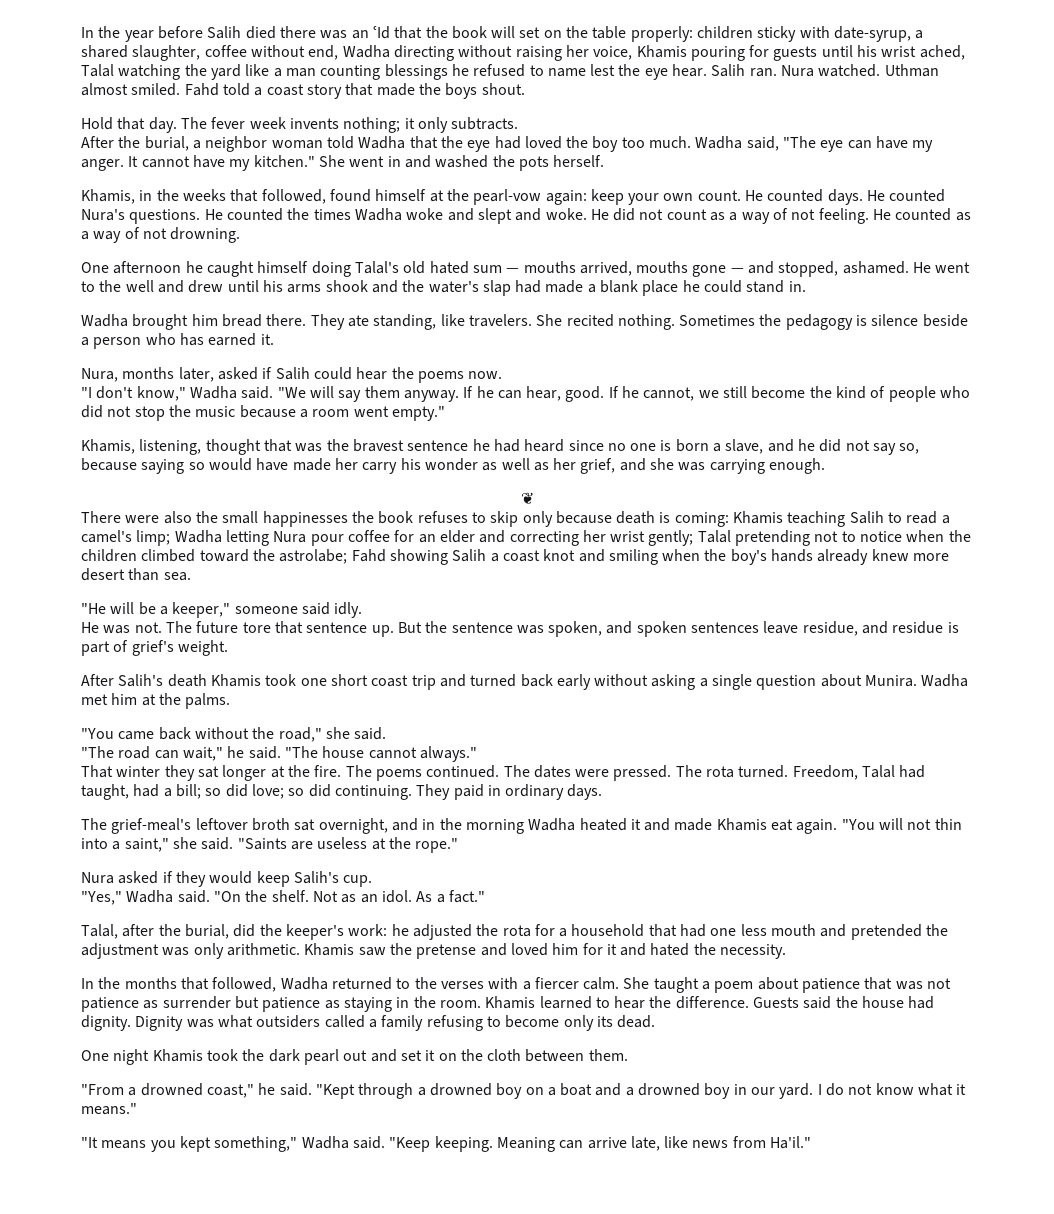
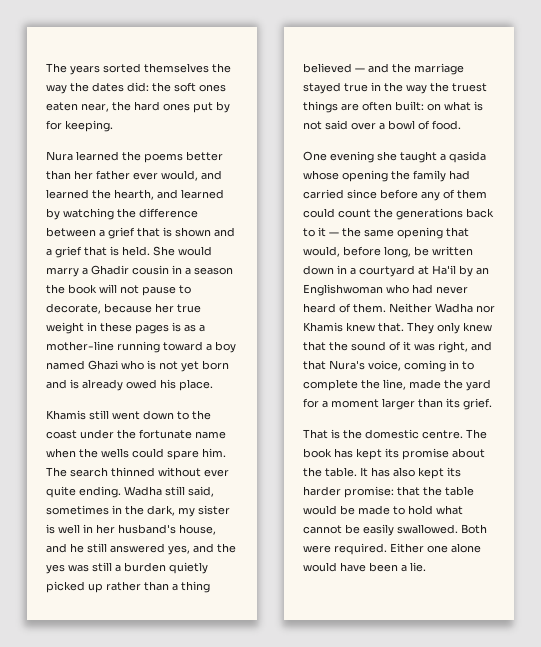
[81,25,924,42] [81,45,965,61] [81,64,939,80] [81,83,525,99] [81,117,519,133] [81,136,934,152] [81,155,605,171] [81,189,946,205] [81,208,971,224] [81,227,241,243] [81,261,971,277] [81,280,806,296] [81,314,968,330] [81,333,274,349] [81,367,503,383] [81,386,971,402] [81,405,445,421] [81,439,920,455] [81,458,826,474] [520,492,534,504] [81,511,950,527] [81,530,971,546] [81,549,950,565] [81,568,191,581] [81,602,363,618] [81,621,959,637] [81,640,228,656] [81,674,969,690] [81,693,231,709] [81,727,387,742] [81,746,477,762] [81,765,926,781] [81,784,603,800] [81,818,962,834] [81,837,459,853] [81,871,373,887] [81,890,485,905] [81,924,949,940] [81,943,787,959] [81,977,952,993] [81,996,935,1012] [81,1015,656,1031] [81,1049,628,1065] [81,1083,967,1099] [81,1103,137,1115] [81,1136,812,1152] In the year before Salih died there was an ʿId that the book will set on the table properly: children sticky with date-syrup, a shared slaughter, coffee without end, Wadha directing without raising her voice, Khamis pouring for guests until his wrist ached, Talal watching the yard like a man counting blessings he refused to name lest the eye hear. Salih ran. Nura watched. Uthman almost smiled. Fahd told a coast story that made the boys shout. // Hold that day. The fever week invents nothing; it only subtracts. // After the burial, a neighbor woman told Wadha that the eye had loved the boy too much. Wadha said, "The eye can have my anger. It cannot have my kitchen." She went in and washed the pots herself. // Khamis, in the weeks that followed, found himself at the pearl-vow again: keep your own count. He counted days. He counted Nura's questions. He counted the times Wadha woke and slept and woke. He did not count as a way of not feeling. He counted as a way of not drowning. // One afternoon he caught himself doing Talal's old hated sum — mouths arrived, mouths gone — and stopped, ashamed. He went to the well and drew until his arms shook and the water's slap had made a blank place he could stand in. // Wadha brought him bread there. They ate standing, like travelers. She recited nothing. Sometimes the pedagogy is silence beside a person who has earned it. // Nura, months later, asked if Salih could hear the poems now. // "I don't know," Wadha said. "We will say them anyway. If he can hear, good. If he cannot, we still become the kind of people who did not stop the music because a room went empty." // Khamis, listening, thought that was the bravest sentence he had heard since no one is born a slave, and he did not say so, because saying so would have made her carry his wonder as well as her grief, and she was carrying enough. // ❦ // There were also the small happinesses the book refuses to skip only because death is coming: Khamis teaching Salih to read a camel's limp; Wadha letting Nura pour coffee for an elder and correcting her wrist gently; Talal pretending not to notice when the children climbed toward the astrolabe; Fahd showing Salih a coast knot and smiling when the boy's hands already knew more desert than sea. // "He will be a keeper," someone said idly. // He was not. The future tore that sentence up. But the sentence was spoken, and spoken sentences leave residue, and residue is part of grief's weight. // After Salih's death Khamis took one short coast trip and turned back early without asking a single question about Munira. Wadha met him at the palms. // "You came back without the road," she said. // "The road can wait," he said. "The house cannot always." // That winter they sat longer at the fire. The poems continued. The dates were pressed. The rota turned. Freedom, Talal had taught, had a bill; so did love; so did continuing. They paid in ordinary days. // The grief-meal's leftover broth sat overnight, and in the morning Wadha heated it and made Khamis eat again. "You will not thin into a saint," she said. "Saints are useless at the rope." // Nura asked if they would keep Salih's cup. // "Yes," Wadha said. "On the shelf. Not as an idol. As a fact." // Talal, after the burial, did the keeper's work: he adjusted the rota for a household that had one less mouth and pretended the adjustment was only arithmetic. Khamis saw the pretense and loved him for it and hated the necessity. // In the months that followed, Wadha returned to the verses with a fiercer calm. She taught a poem about patience that was not patience as surrender but patience as staying in the room. Khamis learned to hear the difference. Guests said the house had dignity. Dignity was what outsiders called a family refusing to become only its dead. // One night Khamis took the dark pearl out and set it on the cloth between them. // "From a drowned coast," he said. "Kept through a drowned boy on a boat and a drowned boy in our yard. I do not know what it means." // "It means you kept something," Wadha said. "Keep keeping. Meaning can arrive late, like news from Ha'il." -> [46,63,231,75] [46,82,226,94] [46,101,230,113] [46,120,113,132] [46,151,223,163] [46,170,222,181] [46,189,224,200] [46,208,198,220] [46,227,235,239] [46,246,212,258] [46,265,233,277] [46,284,191,296] [46,303,201,314] [46,322,205,334] [46,341,236,353] [46,360,229,372] [46,379,213,391] [46,410,211,420] [46,429,226,439] [46,448,226,460] [46,467,229,477] [46,486,214,498] [46,505,230,517] [46,524,216,535] [46,543,236,555] [46,562,208,574] [46,581,210,593] [303,63,464,75] [303,82,487,94] [303,101,483,113] [303,120,461,130] [303,151,486,163] [303,170,470,182] [303,189,487,201] [303,208,494,220] [303,227,469,239] [303,246,473,258] [303,265,489,277] [303,284,468,296] [303,303,495,313] [303,322,492,334] [303,341,492,353] [303,360,474,372] [303,379,491,391] [303,398,492,410] [303,429,487,439] [303,448,485,460] [303,467,461,479] [303,486,474,498] [303,505,463,515] [303,524,487,536] [303,543,481,555] [303,562,426,572] The years sorted themselves the way the dates did: the soft ones eaten near, the hard ones put by for keeping. // Nura learned the poems better than her father ever would, and learned the hearth, and learned by watching the difference between a grief that is shown and a grief that is held. She would marry a Ghadir cousin in a season the book will not pause to decorate, because her true weight in these pages is as a mother-line running toward a boy named Ghazi who is not yet born and is already owed his place. // Khamis still went down to the coast under the fortunate name when the wells could spare him. The search thinned without ever quite ending. Wadha still said, sometimes in the dark, my sister is well in her husband's house, and he still answered yes, and the yes was still a burden quietly picked up rather than a thing believed — and the marriage stayed true in the way the truest things are often built: on what is not said over a bowl of food. // One evening she taught a qasida whose opening the family had carried since before any of them could count the generations back to it — the same opening that would, before long, be written down in a courtyard at Ha'il by an Englishwoman who had never heard of them. Neither Wadha nor Khamis knew that. They only knew that the sound of it was right, and that Nura's voice, coming in to complete the line, made the yard for a moment larger than its grief. // That is the domestic centre. The book has kept its promise about the table. It has also kept its harder promise: that the table would be made to hold what cannot be easily swallowed. Both were required. Either one alone would have been a lie.

